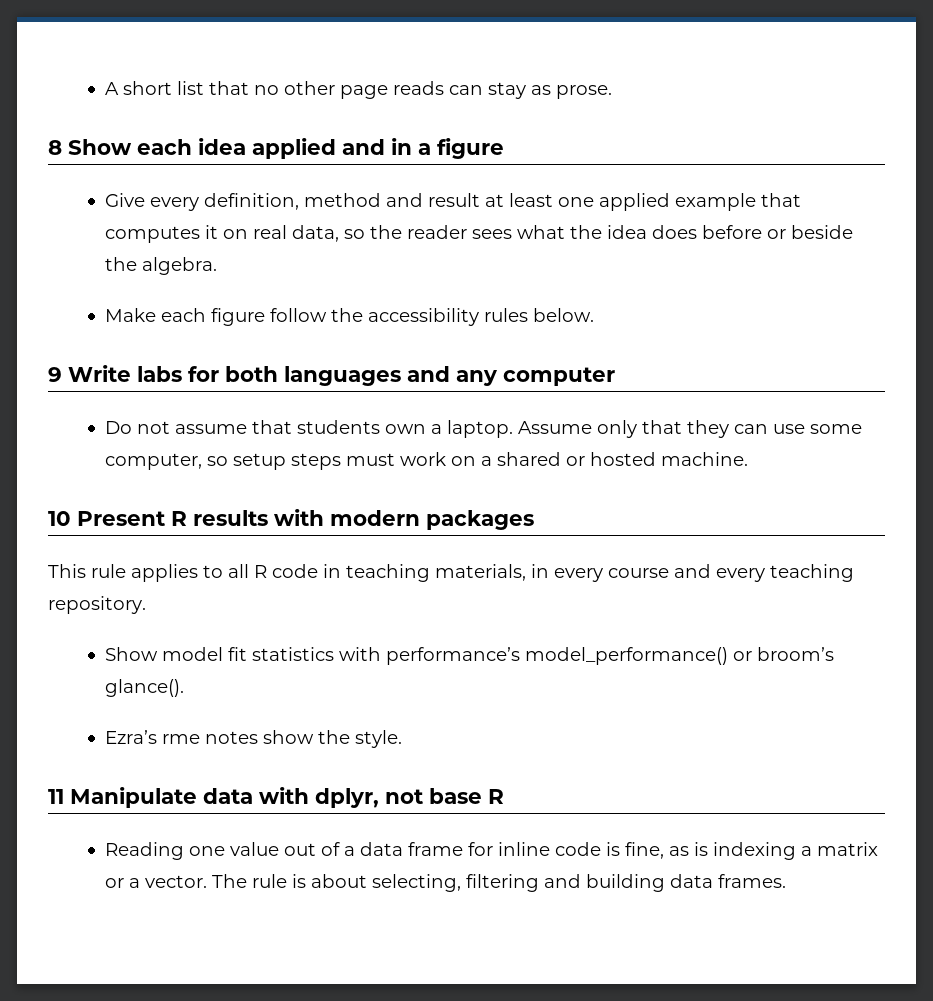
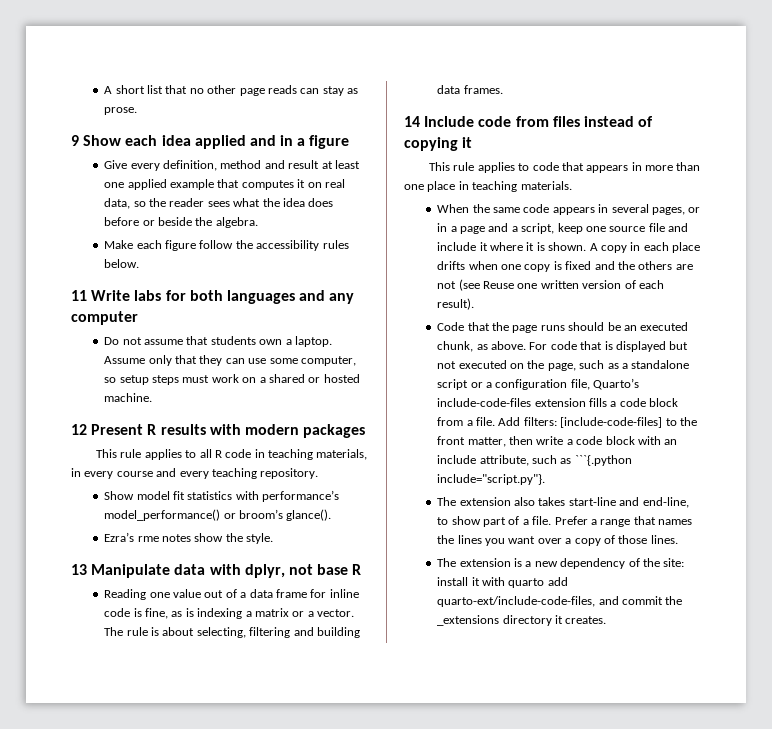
[48,140,62,155] 8 -> [71,135,79,146] 9
[48,367,62,382] 9 -> [71,290,87,301] 11
[48,511,71,526] 10 -> [71,424,87,435] 12
[48,789,64,804] 11 -> [71,564,87,575] 13
(786, 881) none -> [404,116,654,127] [404,137,473,151] [429,162,701,173] [404,181,572,192] [437,204,701,215] [437,223,689,234] [437,242,701,253] [437,261,693,272] [437,279,664,291] [437,298,475,310] [437,322,689,333] [437,341,689,352] [437,360,690,371] [437,378,640,390] [437,398,679,407] [437,417,697,428] [437,436,678,447] [437,455,632,466] [437,474,546,485] [437,497,689,508] [437,516,693,527] [437,535,678,546] [437,558,685,569] [437,577,568,588] [437,596,683,607] [437,615,607,626] // 14 Include code from files instead of copying it // This rule applies to code that appears in more than one place in teaching materials. // When the same code appears in several pages, or in a page and a script, keep one source file and include it where it is shown. A copy in each place drifts when one copy is fixed and the others are not (see Reuse one written version of each result). // Code that the page runs should be an executed chunk, as above. For code that is displayed but not executed on the page, such as a standalone script or a configuration file, Quarto’s include-code-files extension fills a code block from a file. Add filters: [include-code-files] to the front matter, then write a code block with an include attribute, such as ```{.python include="script.py"}. // The extension also takes start-line and end-line, to show part of a file. Prefer a range that names the lines you want over a copy of those lines. // The extension is a new dependency of the site: install it with quarto add quarto-ext/include-code-files, and commit the _extensions directory it creates.

